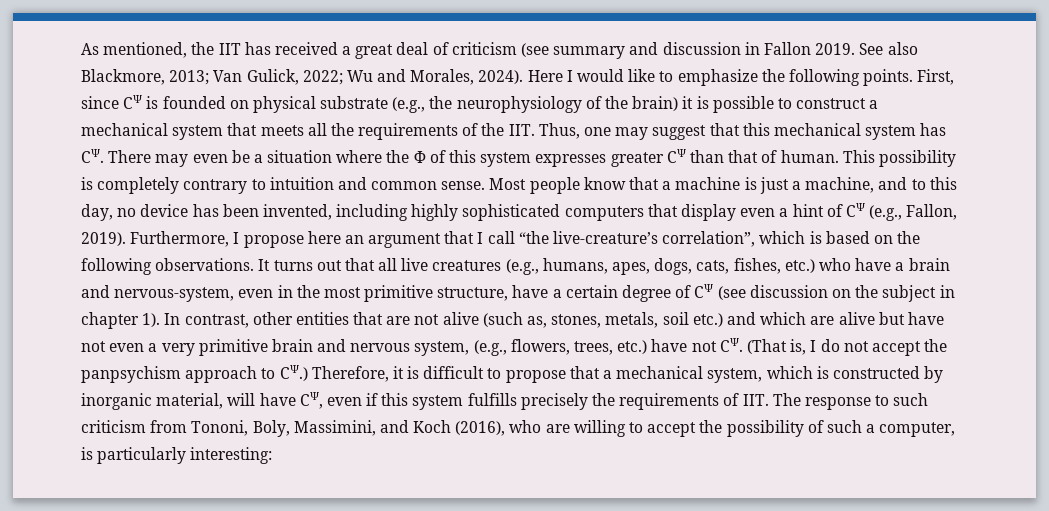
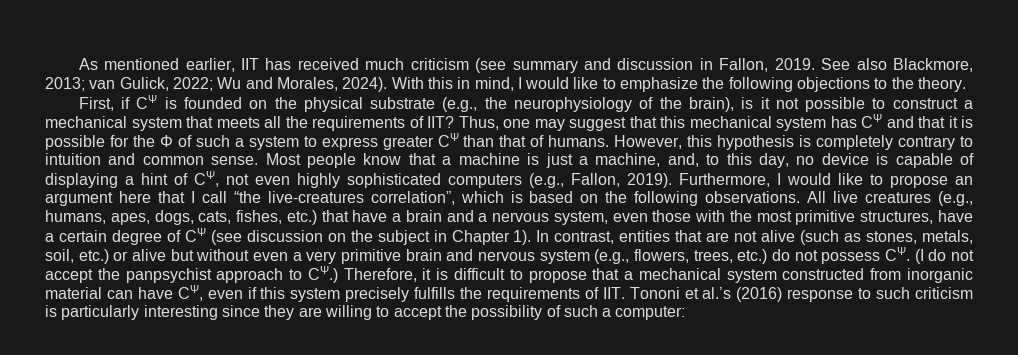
[103,42,215,58] mentioned, the -> [104,58,235,72] mentioned earlier,
[342,42,449,59] a great deal of -> [365,58,405,70] much
[763,42,811,55] Fallon -> [719,58,769,72] Fallon,
[213,70,243,82] Van -> [89,80,116,89] van
[527,70,563,82] Here -> [391,77,514,91] With this in mind,
[863,69,955,86] [81,96,119,109] points. First, since -> [797,77,967,92] [78,97,131,111] objections to the theory. // First, if
(249, 104) none -> [274,97,297,109] the
[632,96,709,111] brain) it is -> [688,97,799,112] brain), is it not
[481,123,535,136] the IIT. -> [427,116,454,128] IIT?
[81,149,607,167] CΨ. There may even be a situation where the Φ of this system expresses -> [861,114,973,128] [45,135,378,150] CΨ and that it is possible for the Φ of such a system to express
[780,150,956,167] human. This possibility -> [548,135,795,150] humans. However, this hypothesis
[878,177,908,190] and -> [667,153,699,167] and,
[192,203,865,221] has been invented, including highly sophisticated computers that display even a hint of CΨ -> [876,153,974,168] [45,171,522,188] is capable of displaying a hint of CΨ, not even highly sophisticated computers
[243,231,341,248] propose here -> [787,173,948,188] would like to propose
(442, 240) none -> [118,191,151,203] here
[553,231,659,244] live-creature’s -> [267,191,364,203] live-creatures
[258,258,398,271] It turns out that all -> [807,191,827,203] All
[818,258,851,271] who -> [321,210,349,222] that
[114,285,293,302] nervous-system, even in -> [478,210,726,225] a nervous system, even those with
[437,287,509,301] structure, -> [860,211,934,224] structures,
[81,312,139,329] chapter -> [451,230,510,245] Chapter
[252,312,293,325] other -> (615, 237) none
[527,316,548,328] as, -> [844,233,862,242] as
[662,312,944,327] [81,341,106,352] soil etc.) and which are alive but have not -> [45,249,250,264] soil, etc.) or alive but without
[414,341,470,356] system, -> [539,250,590,264] system
[651,338,817,355] have not CΨ. (That is, I -> [771,247,924,264] do not possess CΨ. (I
[81,366,181,383] panpsychism -> [125,268,212,283] panpsychist
[707,366,944,383] [81,393,256,410] system, which is constructed by inorganic material, will -> [726,268,974,283] [45,287,133,299] system constructed from inorganic material can
[467,393,588,410] fulfills precisely -> [345,287,456,302] precisely fulfills
[772,393,929,410] [81,420,542,437] The response to such criticism from Tononi, Boly, Massimini, and Koch (2016), who -> [629,287,974,302] [45,305,295,320] Tononi et al.’s (2016) response to such criticism is particularly interesting since they
[879,422,956,437] [81,447,273,464] computer, is particularly interesting: -> [615,306,686,320] computer:

